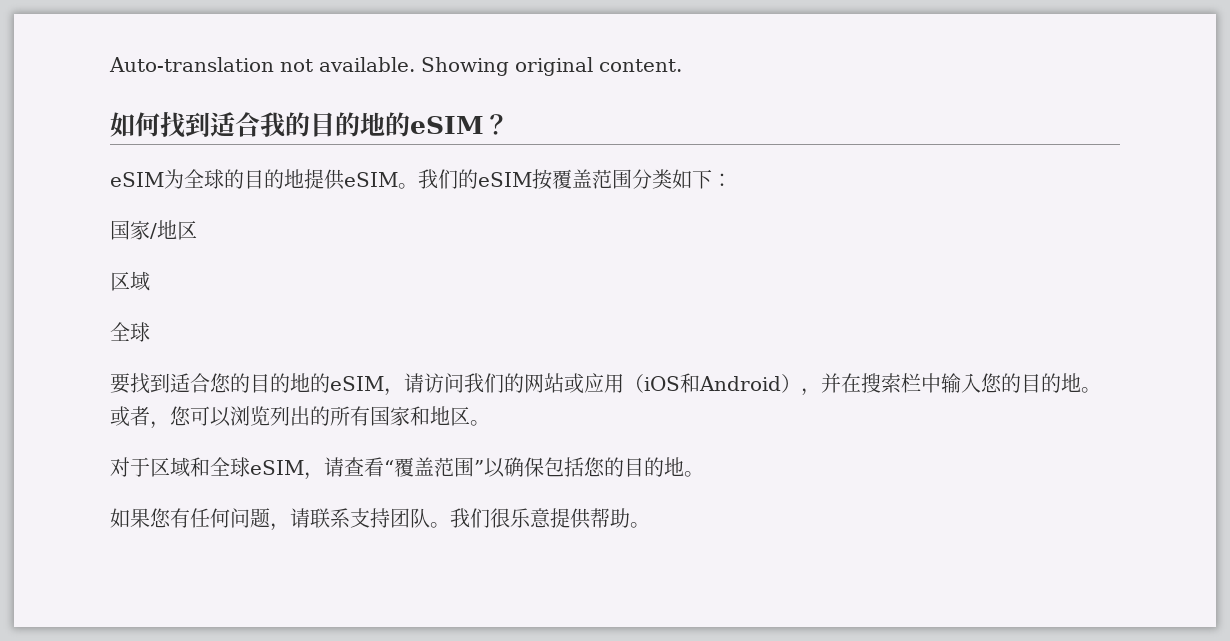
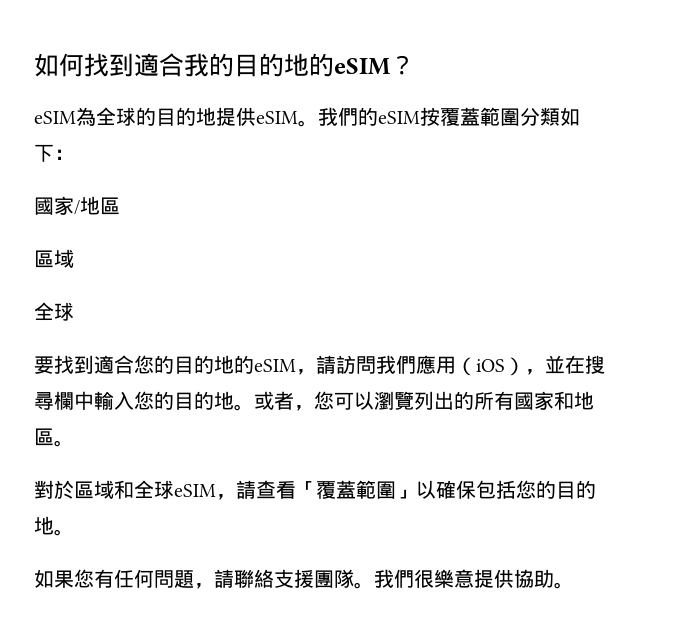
[109,57,682,76] Auto-translation not available. Showing original content. // -> (34, 65) none
[210,112,235,137] 适 -> [134,53,159,77] 適
[164,169,184,189] 为 -> [76,107,96,126] 為
[438,169,458,189] 们 -> [338,107,358,126] 們
[572,169,672,189] 盖范围分类 -> [460,107,560,126] 蓋範圍分類
[110,220,130,240] 国 -> [34,197,54,215] 國
[177,221,197,240] [110,272,130,291] 区 // 区 -> [100,197,120,215] [34,250,54,268] 區 // 區
[170,373,190,393] 适 -> [94,355,114,374] 適
[404,373,961,396] 请访问我们的网站或应用（iOS和Android），并在搜索栏中输 -> [316,355,605,376] [34,391,114,410] 請訪問我們應用（iOS），並在搜尋欄中輸
[230,406,270,426] 浏览 -> [374,391,414,410] 瀏覽
[370,406,490,426] [110,457,170,477] 国家和地区。 // 对于区 -> [514,391,594,410] [34,428,74,447] [34,480,94,499] 國家和地區。 // 對於區
[324,457,524,478] 请查看“覆盖范围”以确 -> [236,480,456,499] 請查看「覆蓋範圍」以確
[230,508,610,531] 问题，请联系支持团队。我们很乐意提供帮 -> [154,569,534,589] 問題，請聯絡支援團隊。我們很樂意提供協

